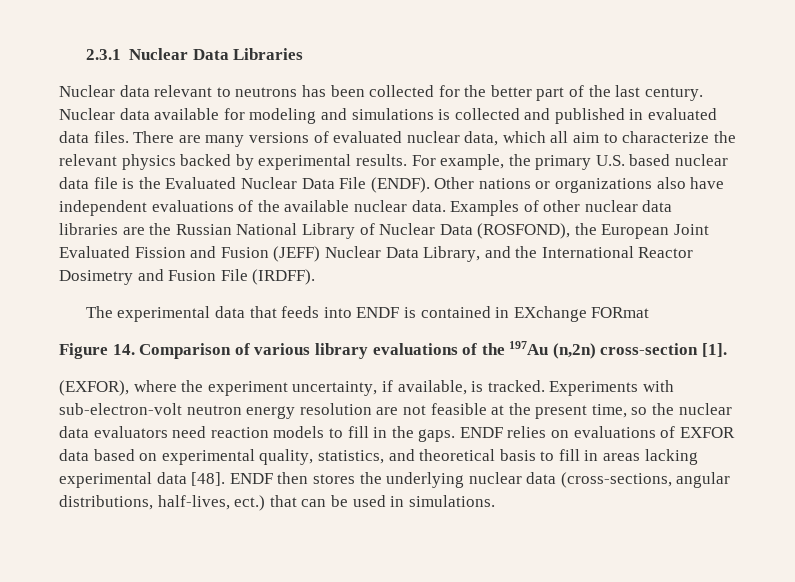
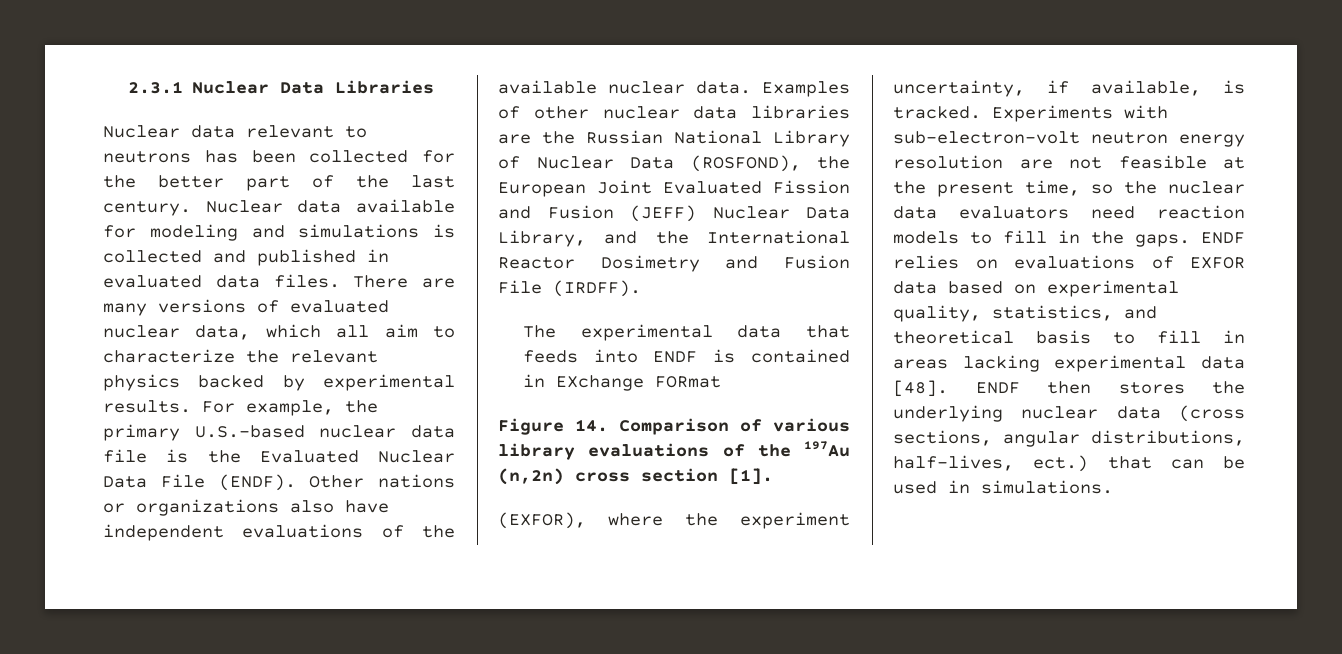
[595,154,671,166] U.S. based -> [194,425,305,438] U.S.-based
[600,343,699,355] cross-section -> [575,468,718,482] cross section
[560,472,672,488] (cross-sections, -> [1179,405,1245,422] [893,430,992,446] (cross sections,

